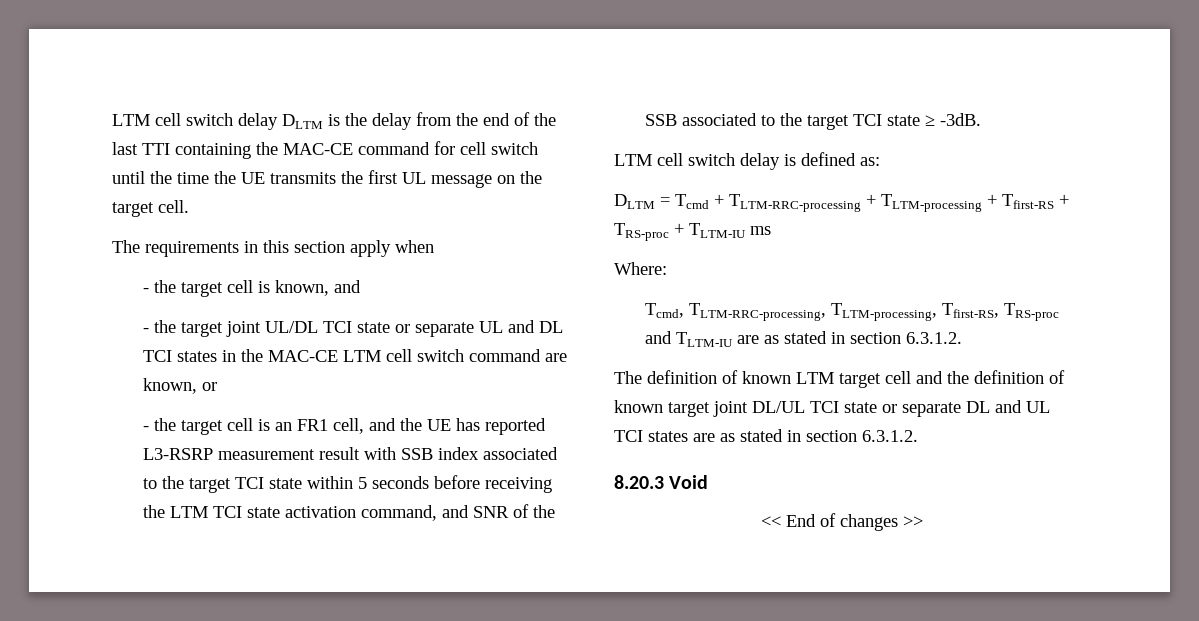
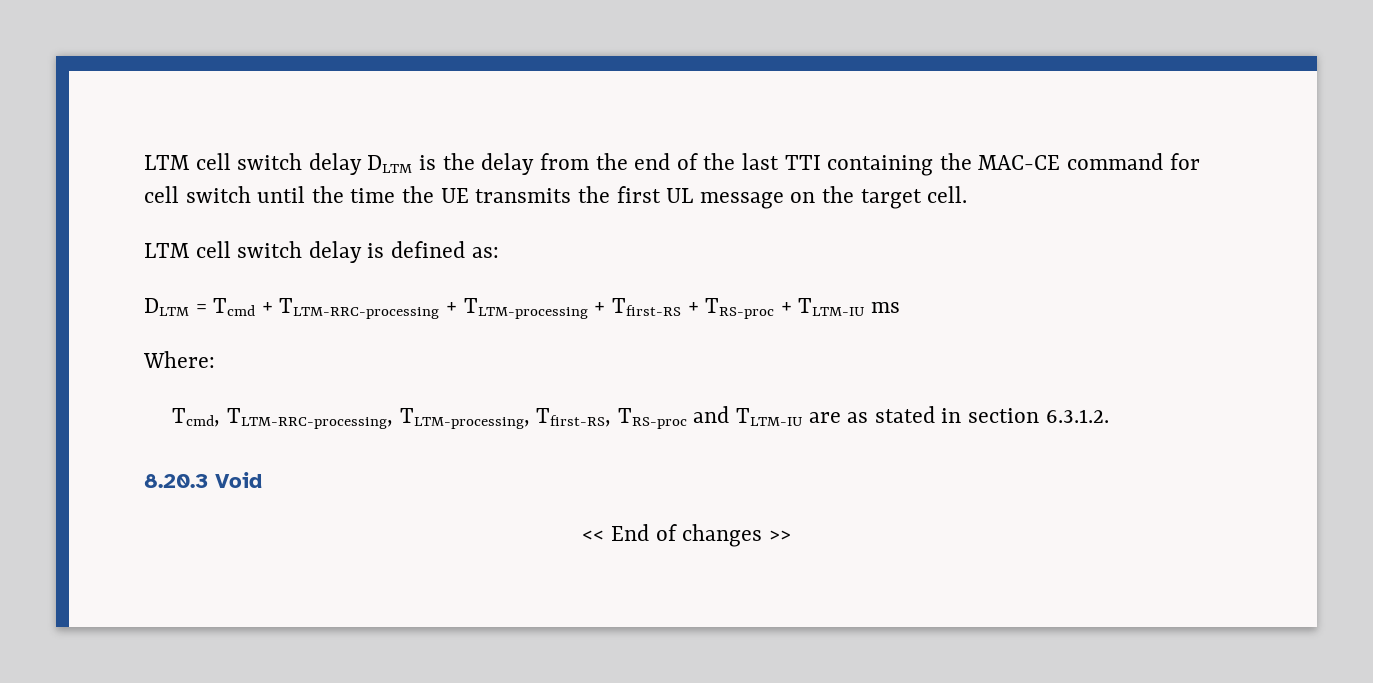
[112,240,434,257] [142,280,361,297] [142,320,563,337] [142,349,567,362] [142,378,217,394] [142,418,546,435] [142,447,558,460] [142,475,552,493] [142,504,555,521] [644,113,981,130] // The requirements in this section apply when // - the target cell is known, and // - the target joint UL/DL TCI state or separate UL and DL TCI states in the MAC-CE LTM cell switch command are known, or // - the target cell is an FR1 cell, and the UE has reported L3-RSRP measurement result with SSB index associated to the target TCI state within 5 seconds before receiving the LTM TCI state activation command, and SNR of the SSB associated to the target TCI state ≥ -3dB. -> (968, 194) none
[614,370,1065,388] [614,400,1050,417] [614,429,918,442] // The definition of known LTM target cell and the definition of known target joint DL/UL TCI state or separate DL and UL TCI states are as stated in section 6.3.1.2. -> (1109, 416) none

